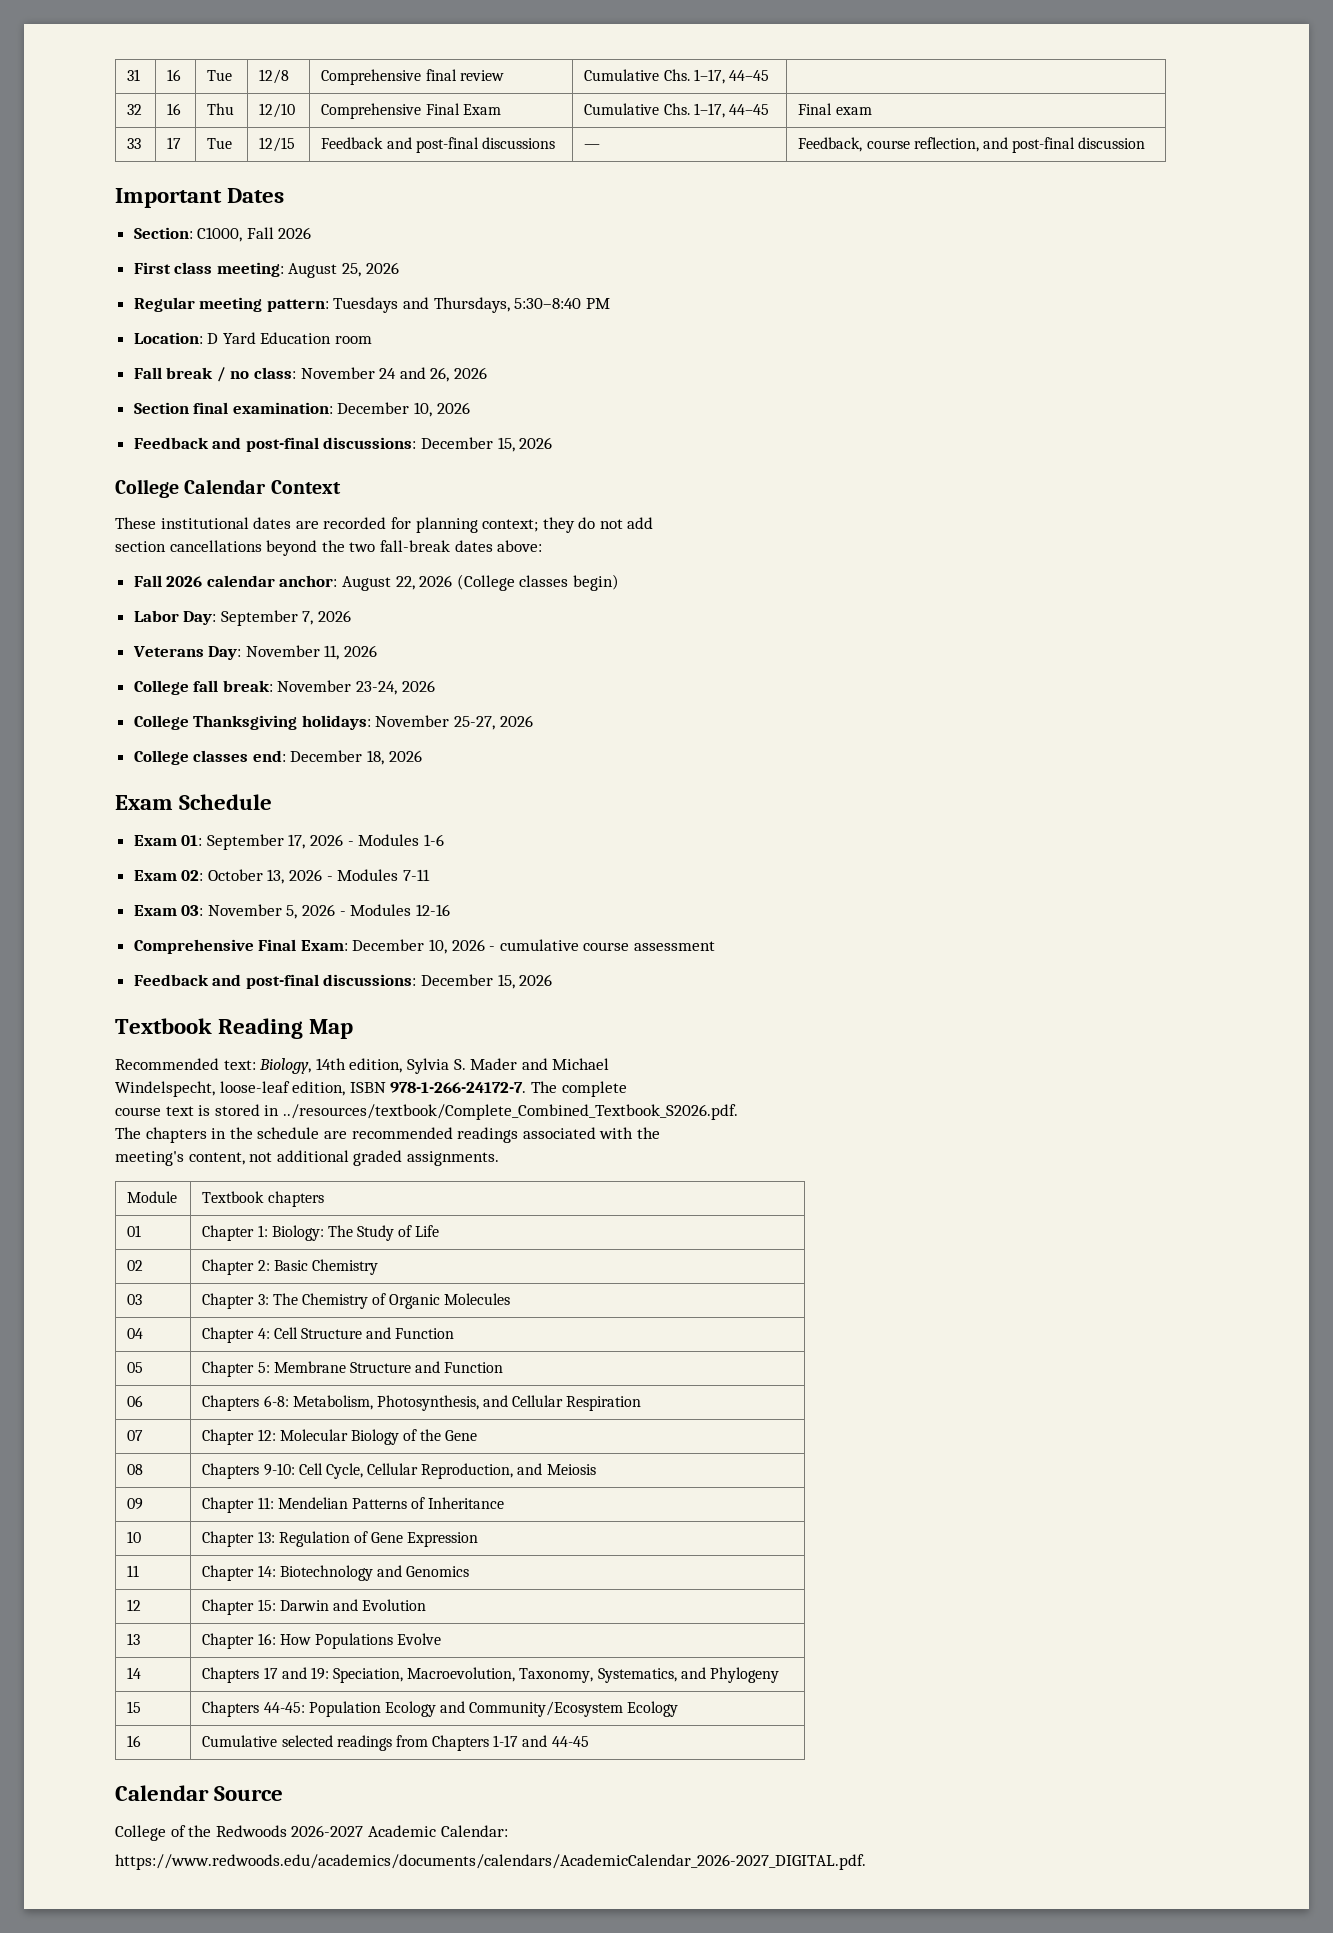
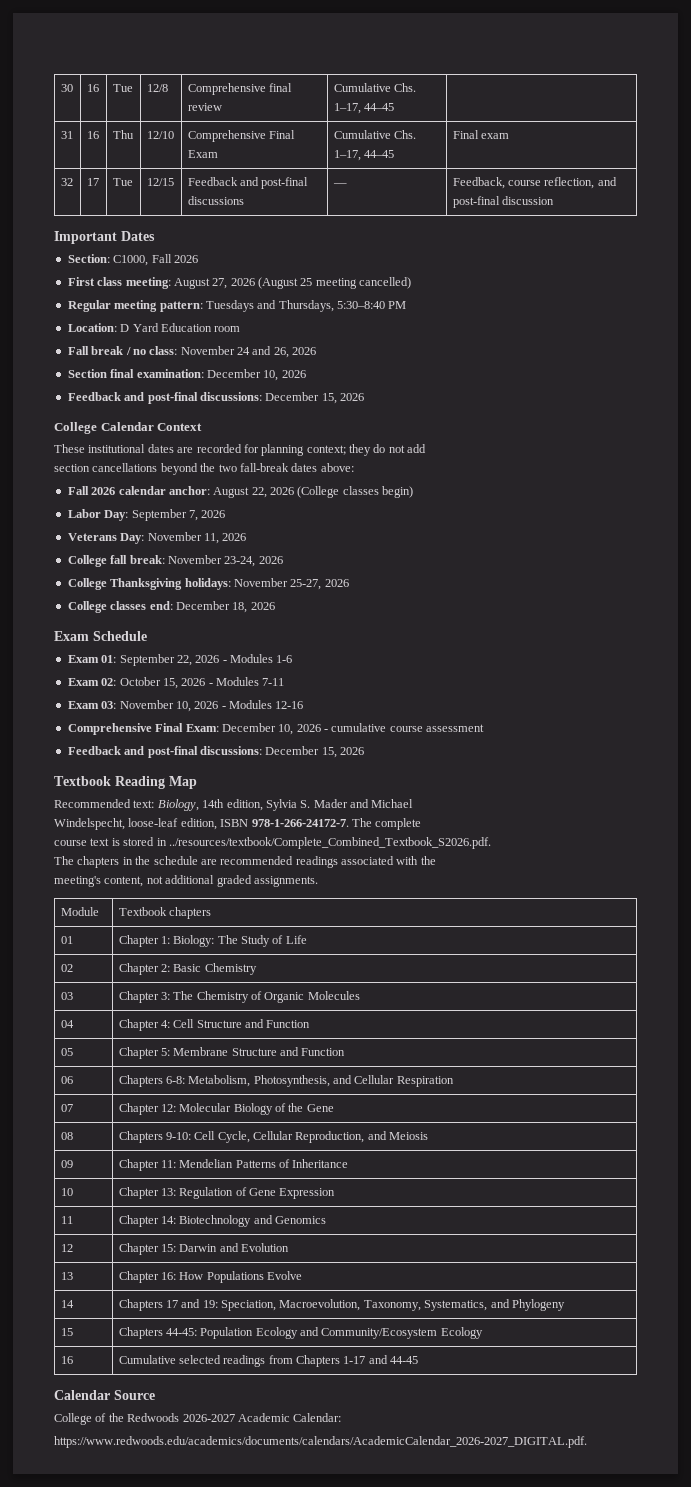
[127,69,141,81] 31 -> [60,84,73,92] 30
[127,104,143,115] 32 -> [60,131,73,139] 31
[127,138,142,149] 33 -> [60,178,73,186] 32
[342,262,399,277] 25, 2026 -> [212,277,412,289] 27, 2026 (August 25 meeting cancelled)
[288,834,306,849] 17, -> [176,655,192,666] 22,
[267,869,285,884] 13, -> [162,678,178,689] 15,
[286,905,298,919] 5, -> [175,701,191,712] 10,

